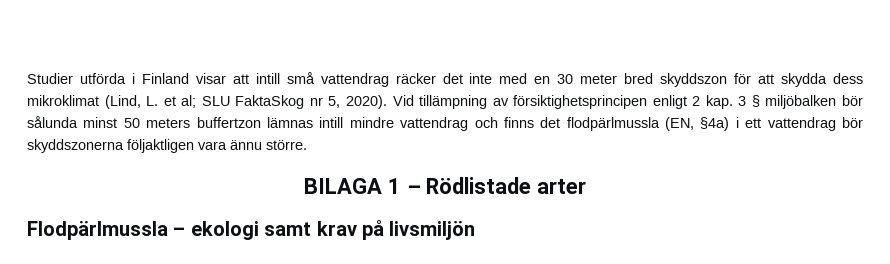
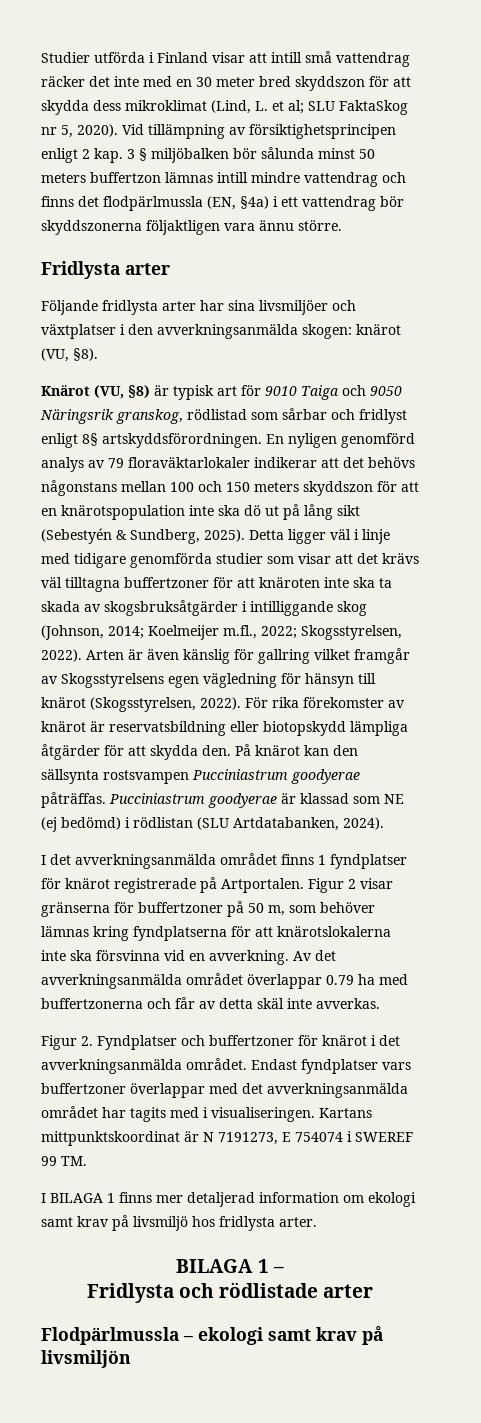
(307, 145) none -> [41,261,170,279] [41,300,356,315] [41,324,401,339] [41,348,98,362] [41,385,402,400] [40,408,407,424] [41,433,415,448] [41,457,415,472] [41,480,419,496] [41,504,360,520] [41,528,390,544] [41,553,419,568] [41,577,392,592] [41,600,367,616] [41,625,402,640] [41,648,410,664] [41,673,376,688] [41,697,405,712] [41,721,408,736] [41,744,358,760] [41,769,360,784] [41,792,404,808] [41,817,384,832] [41,853,407,869] [41,877,393,893] [41,901,375,917] [41,926,391,941] [41,950,336,965] [41,973,408,989] [41,997,380,1009] [41,1035,400,1050] [41,1058,411,1074] [41,1083,408,1098] [41,1106,372,1122] [41,1131,413,1146] [41,1156,87,1166] [41,1192,416,1207] [41,1215,317,1231] // Fridlysta arter // Följande fridlysta arter har sina livsmiljöer och växtplatser i den avverkningsanmälda skogen: knärot (VU, §8). // Knärot (VU, §8) är typisk art för 9010 Taiga och 9050 Näringsrik granskog, rödlistad som sårbar och fridlyst enligt 8§ artskyddsförordningen. En nyligen genomförd analys av 79 floraväktarlokaler indikerar att det behövs någonstans mellan 100 och 150 meters skyddszon för att en knärotspopulation inte ska dö ut på lång sikt (Sebestyén & Sundberg, 2025). Detta ligger väl i linje med tidigare genomförda studier som visar att det krävs väl tilltagna buffertzoner för att knäroten inte ska ta skada av skogsbruksåtgärder i intilliggande skog (Johnson, 2014; Koelmeijer m.fl., 2022; Skogsstyrelsen, 2022). Arten är även känslig för gallring vilket framgår av Skogsstyrelsens egen vägledning för hänsyn till knärot (Skogsstyrelsen, 2022). För rika förekomster av knärot är reservatsbildning eller biotopskydd lämpliga åtgärder för att skydda den. På knärot kan den sällsynta rostsvampen Pucciniastrum goodyerae påträffas. Pucciniastrum goodyerae är klassad som NE (ej bedömd) i rödlistan (SLU Artdatabanken, 2024). // I det avverkningsanmälda området finns 1 fyndplatser för knärot registrerade på Artportalen. Figur 2 visar gränserna för buffertzoner på 50 m, som behöver lämnas kring fyndplatserna för att knärotslokalerna inte ska försvinna vid en avverkning. Av det avverkningsanmälda området överlappar 0.79 ha med buffertzonerna och får av detta skäl inte avverkas. // Figur 2. Fyndplatser och buffertzoner för knärot i det avverkningsanmälda området. Endast fyndplatser vars buffertzoner överlappar med det avverkningsanmälda området har tagits med i visualiseringen. Kartans mittpunktskoordinat är N 7191273, E 754074 i SWEREF 99 TM. // I BILAGA 1 finns mer detaljerad information om ekologi samt krav på livsmiljö hos fridlysta arter.
[426,177,532,194] Rödlistade -> [86,1282,319,1303] // Fridlysta och rödlistade

